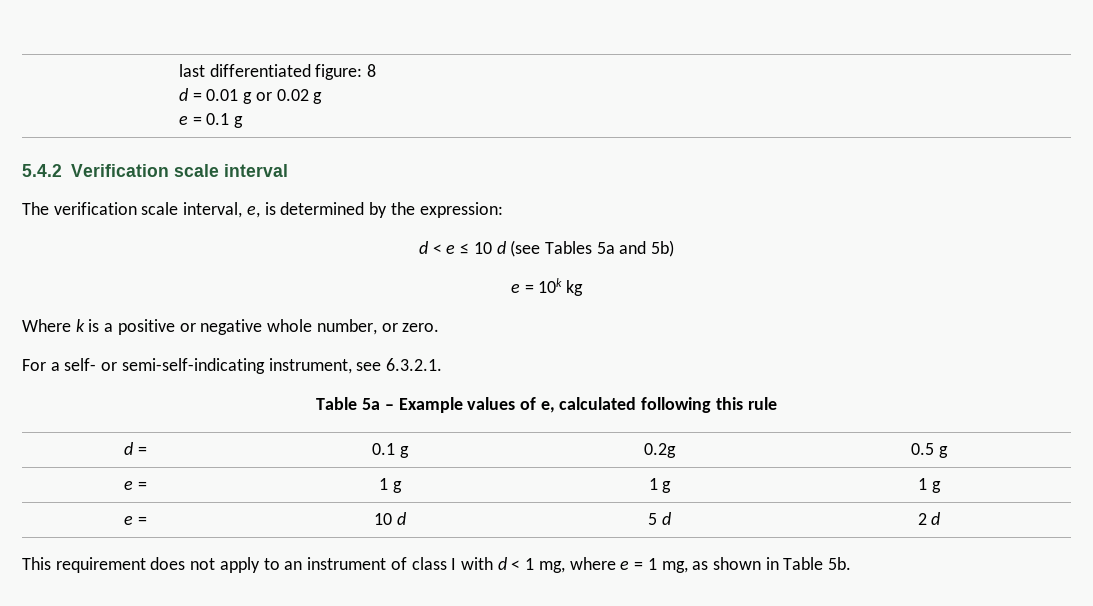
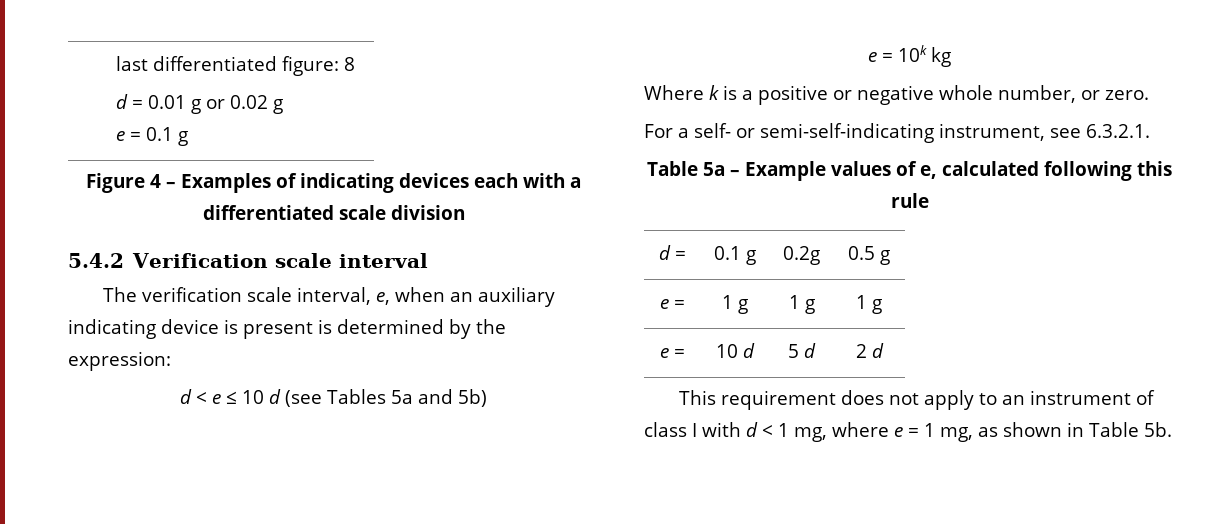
(244, 122) none -> [86,173,581,193] [202,205,465,220] // Figure 4 – Examples of indicating devices each with a differentiated scale division
(260, 212) none -> [395,287,556,307] [68,319,313,339] when an auxiliary indicating device is present

